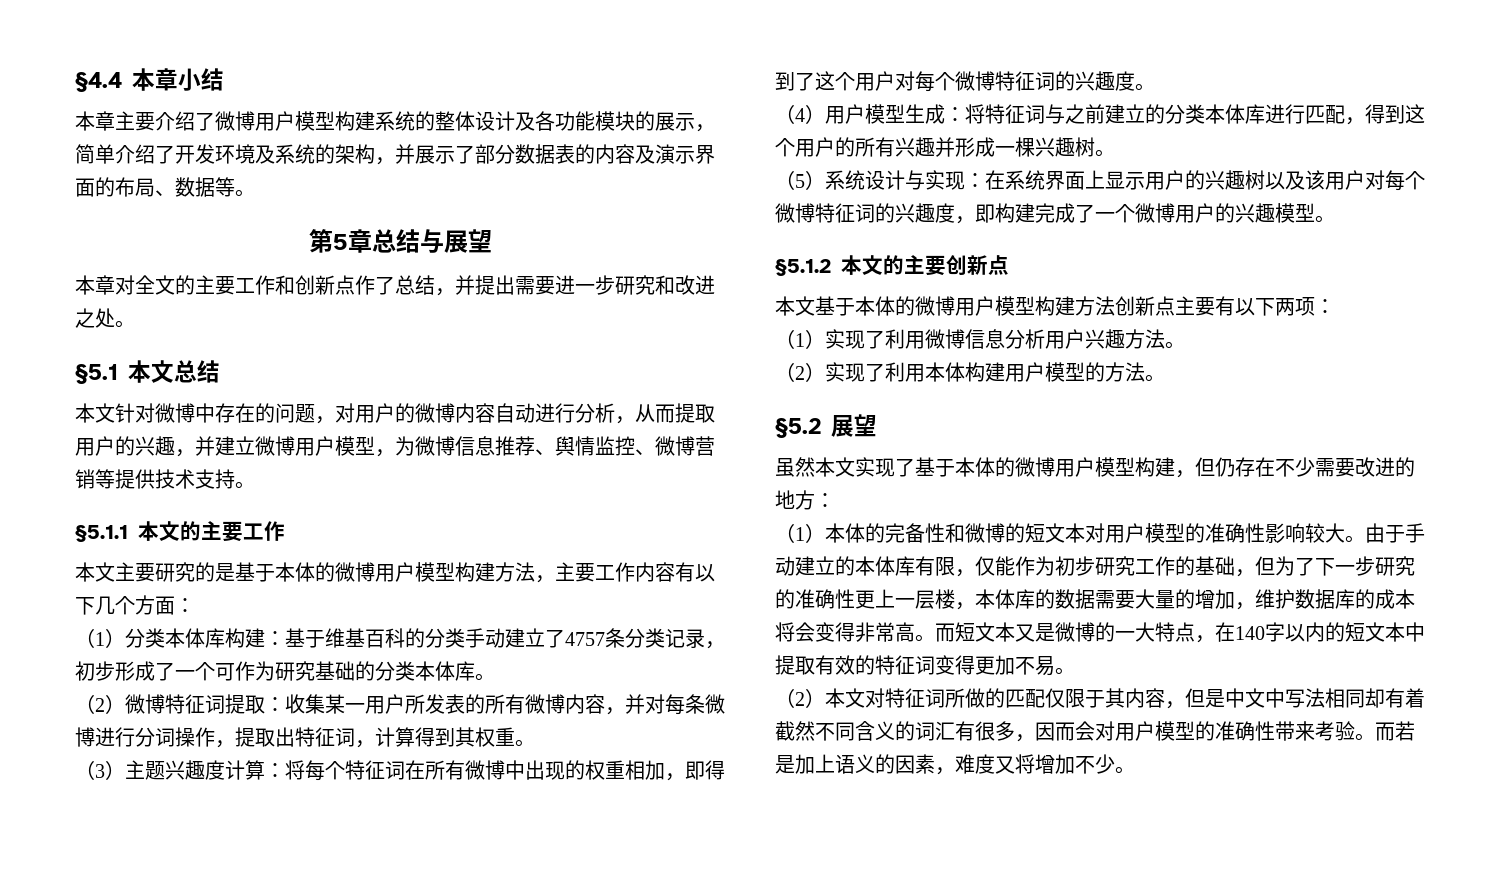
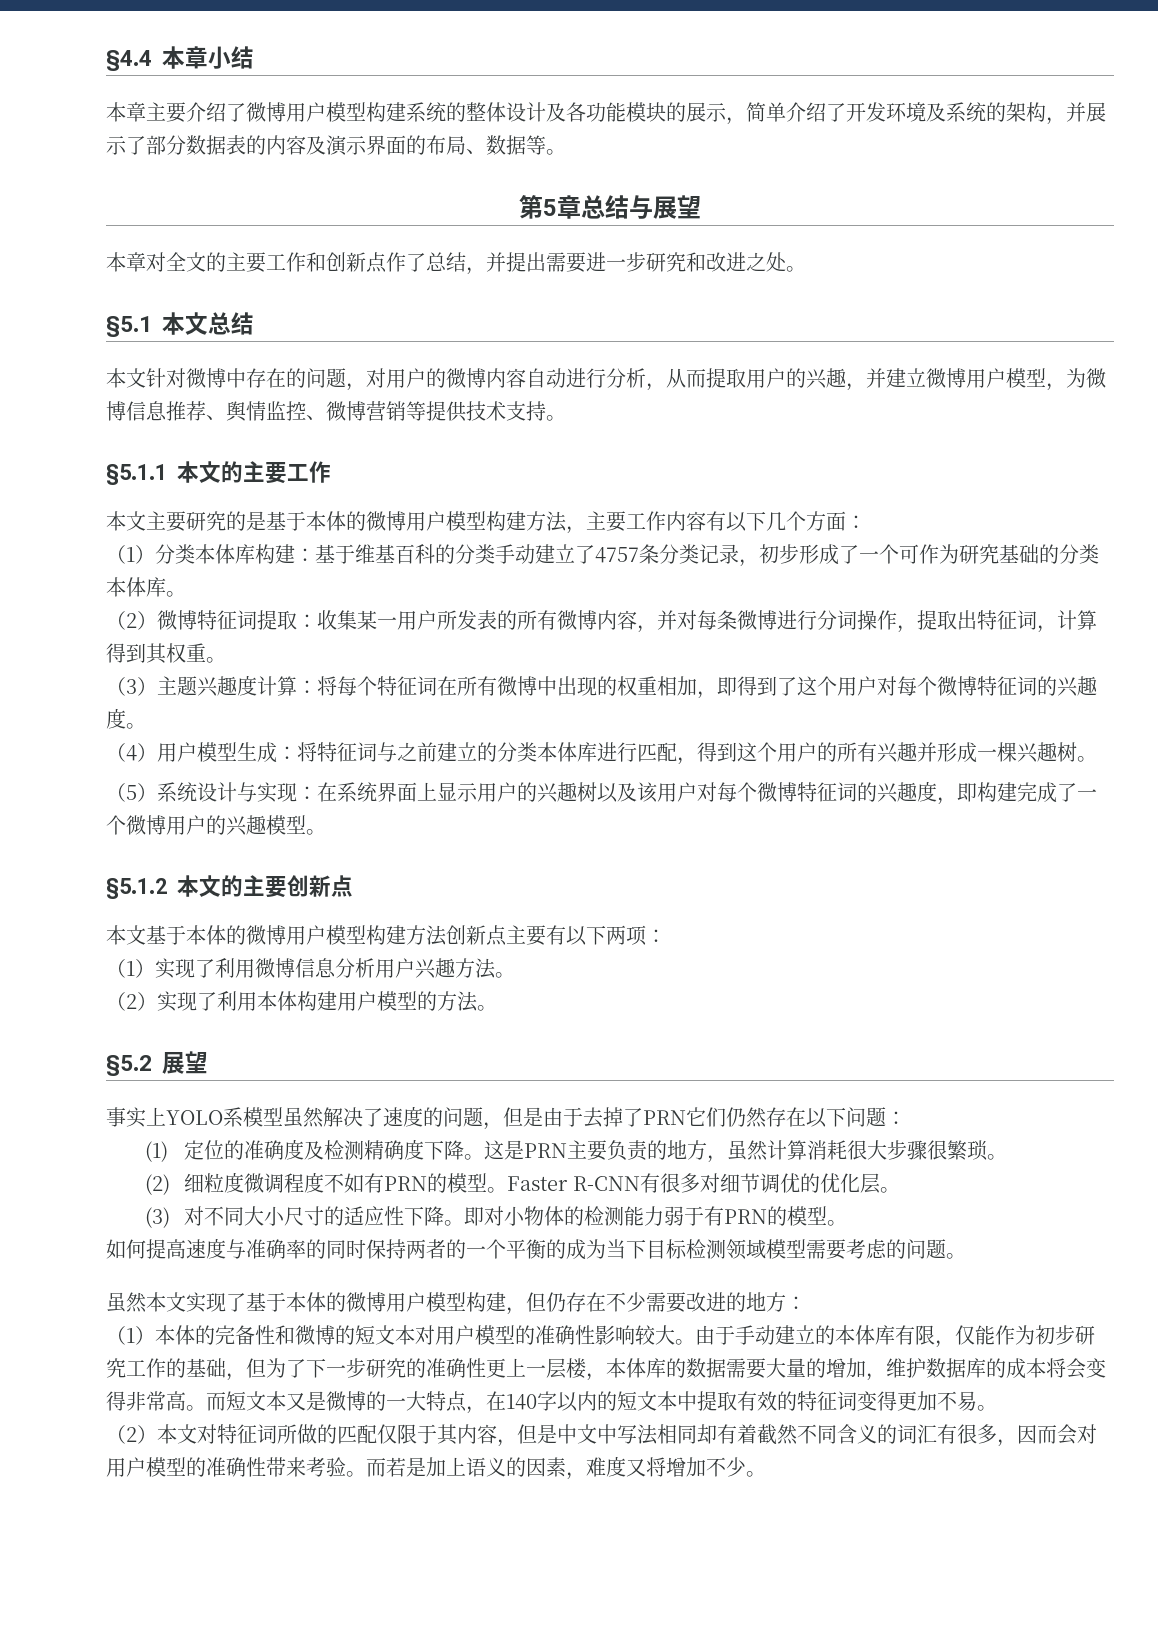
(877, 425) none -> [106,1106,906,1130] [145,1139,1008,1163] [145,1172,900,1195] [145,1206,848,1228] [106,1238,966,1260] // 事实上YOLO系模型虽然解决了速度的问题，但是由于去掉了PRN它们仍然存在以下问题： // (1)定位的准确度及检测精确度下降。这是PRN主要负责的地方，虽然计算消耗很大步骤很繁琐。 // (2)细粒度微调程度不如有PRN的模型。Faster R-CNN有很多对细节调优的优化层。 // (3)对不同大小尺寸的适应性下降。即对小物体的检测能力弱于有PRN的模型。 // 如何提高速度与准确率的同时保持两者的一个平衡的成为当下目标检测领域模型需要考虑的问题。

